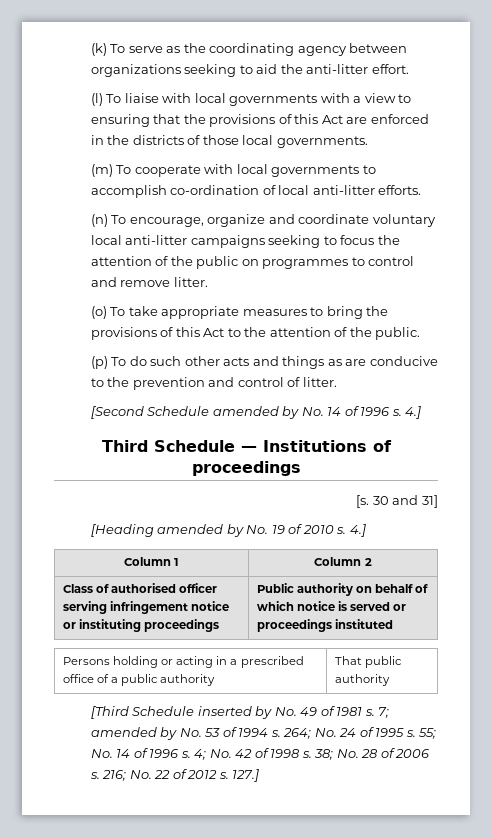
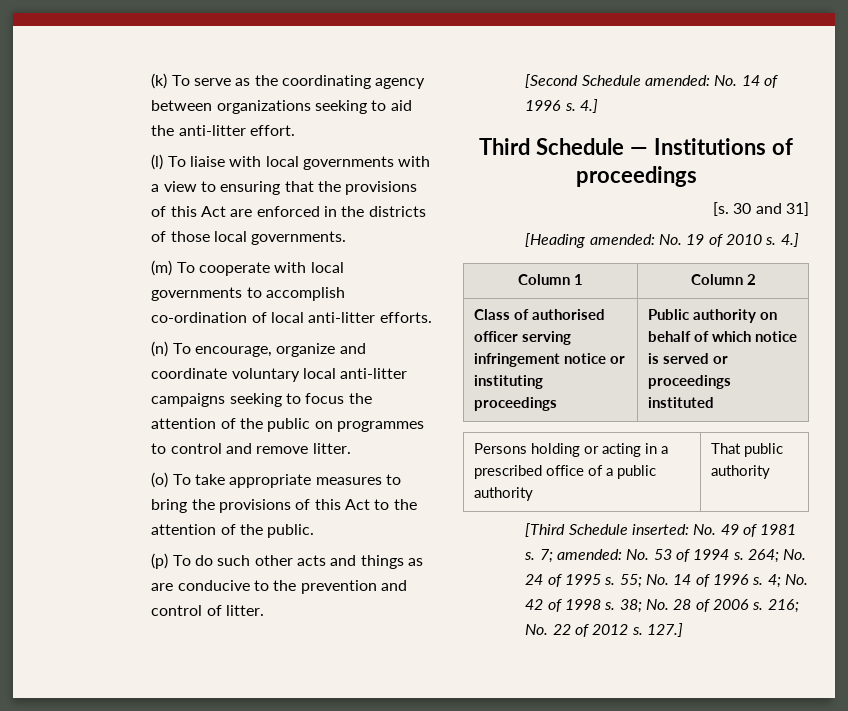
[212,406,300,419] amended by -> [644,75,710,86] amended:
[157,524,244,537] amended by -> [589,234,655,245] amended:
[197,706,273,719] inserted by -> [631,524,689,535] inserted:
[90,727,178,740] amended by -> [556,549,622,560] amended:

